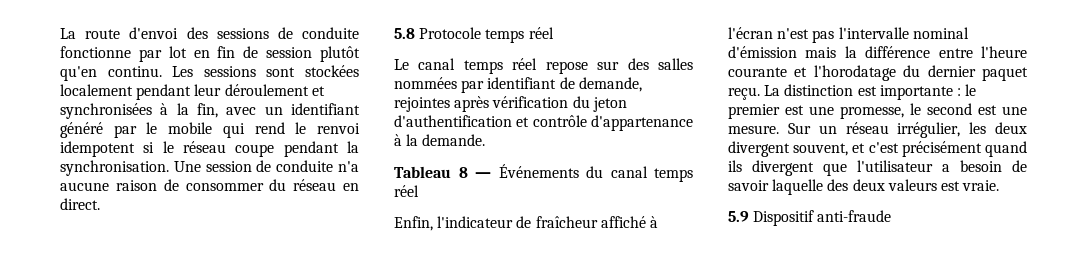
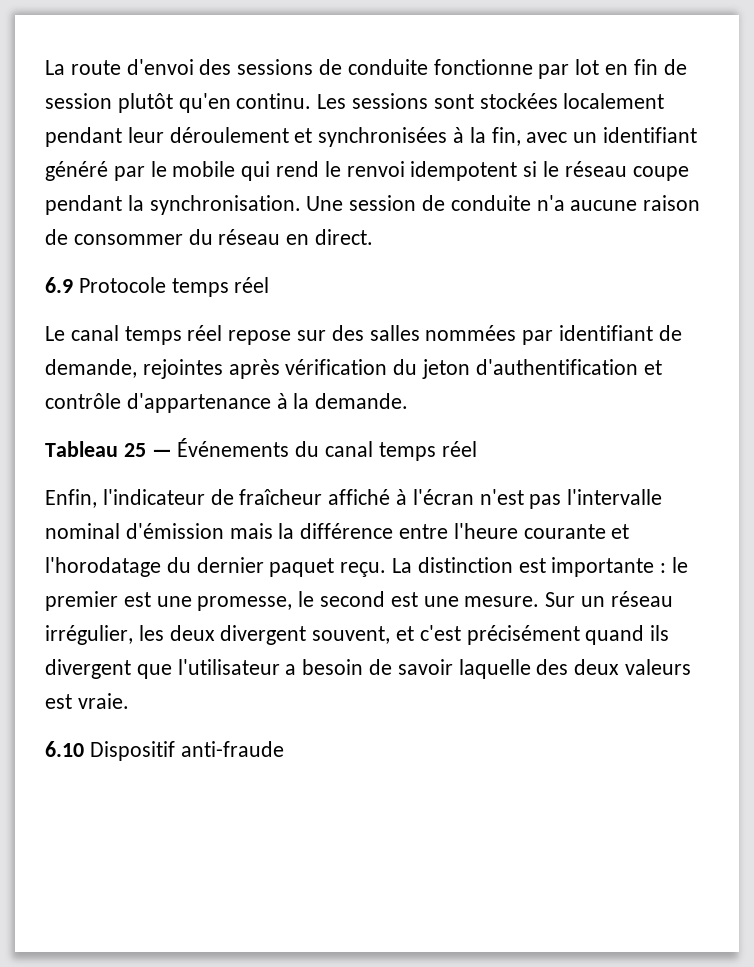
[394,28,415,39] 5.8 -> [45,277,73,293] 6.9
[458,167,468,178] 8 -> [123,443,146,457] 25
[728,211,749,222] 5.9 -> [45,741,84,757] 6.10

